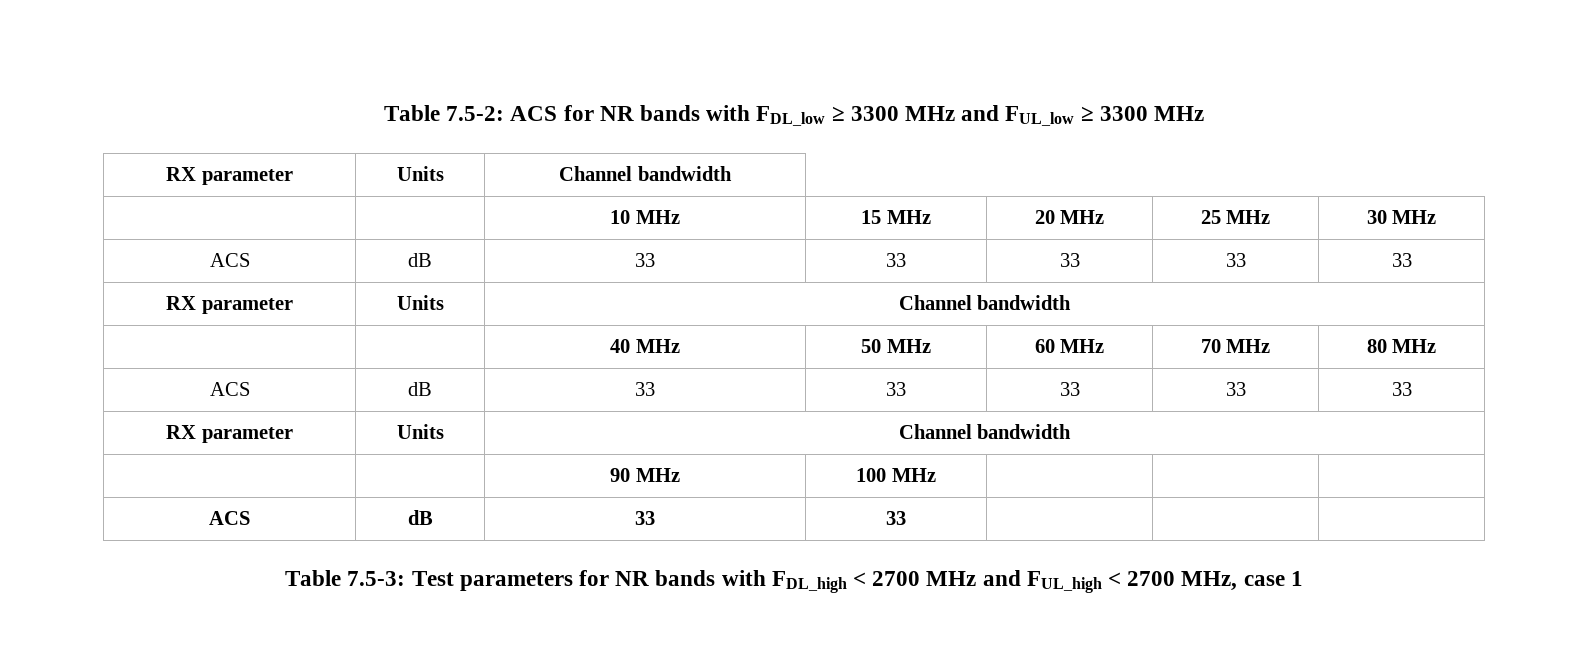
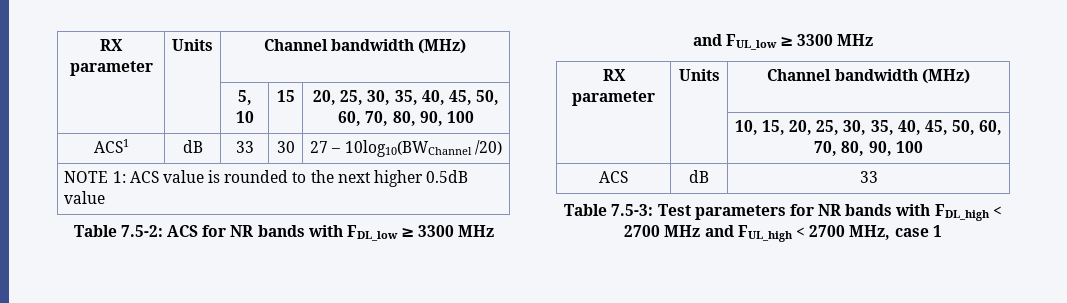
(383, 113) none -> [100,39,123,51] [69,61,153,76] [172,39,213,51] [263,39,467,54] [237,90,252,105] [235,111,254,123] [276,90,295,102] [312,90,500,105] [338,111,474,126] [93,139,129,153] [182,140,203,153] [235,141,254,153] [276,141,295,153] [310,140,502,157] [64,170,469,187] [64,191,106,204] RX parameter | Units | Channel bandwidth (MHz) // | | 5, 10 | 15 | 20, 25, 30, 35, 40, 45, 50, 60, 70, 80, 90, 100 // ACS1 | dB | 33 | 30 | 27 – 10log10(BWChannel /20) // NOTE 1: ACS value is rounded to the next higher 0.5dB value //
[610,210,680,224] [861,210,931,224] [1034,210,1105,224] [1200,210,1271,224] [1366,210,1437,224] [209,253,250,267] [408,253,432,267] [635,253,655,267] [886,253,906,267] [1059,253,1080,267] [1225,253,1246,267] [1391,253,1412,267] [166,296,293,314] [396,295,444,310] [898,295,1072,310] [610,339,680,353] [861,339,931,353] [1034,339,1105,353] [1200,339,1271,353] [1366,339,1437,353] [209,382,250,396] [408,382,432,396] [635,382,655,396] [886,382,906,396] [1059,382,1080,396] [1225,382,1246,396] [1391,382,1412,396] [166,425,293,443] [396,424,444,439] [898,424,1072,439] [610,468,680,482] [856,468,936,482] [209,511,250,525] [407,510,433,525] [635,511,655,525] [886,511,906,525] // | | 10 MHz | 15 MHz | 20 MHz | 25 MHz | 30 MHz // ACS | dB | 33 | 33 | 33 | 33 | 33 // RX parameter | Units | Channel bandwidth // | | 40 MHz | 50 MHz | 60 MHz | 70 MHz | 80 MHz // ACS | dB | 33 | 33 | 33 | 33 | 33 // RX parameter | Units | Channel bandwidth // | | 90 MHz | 100 MHz | | | // ACS | dB | 33 | 33 | | | -> [921,69,970,84] [734,120,1003,135] [814,141,923,156] [599,171,628,183] [689,170,709,183] [859,171,878,183] (MHz) // | | 10, 15, 20, 25, 30, 35, 40, 45, 50, 60, 70, 80, 90, 100 // ACS | dB | 33

